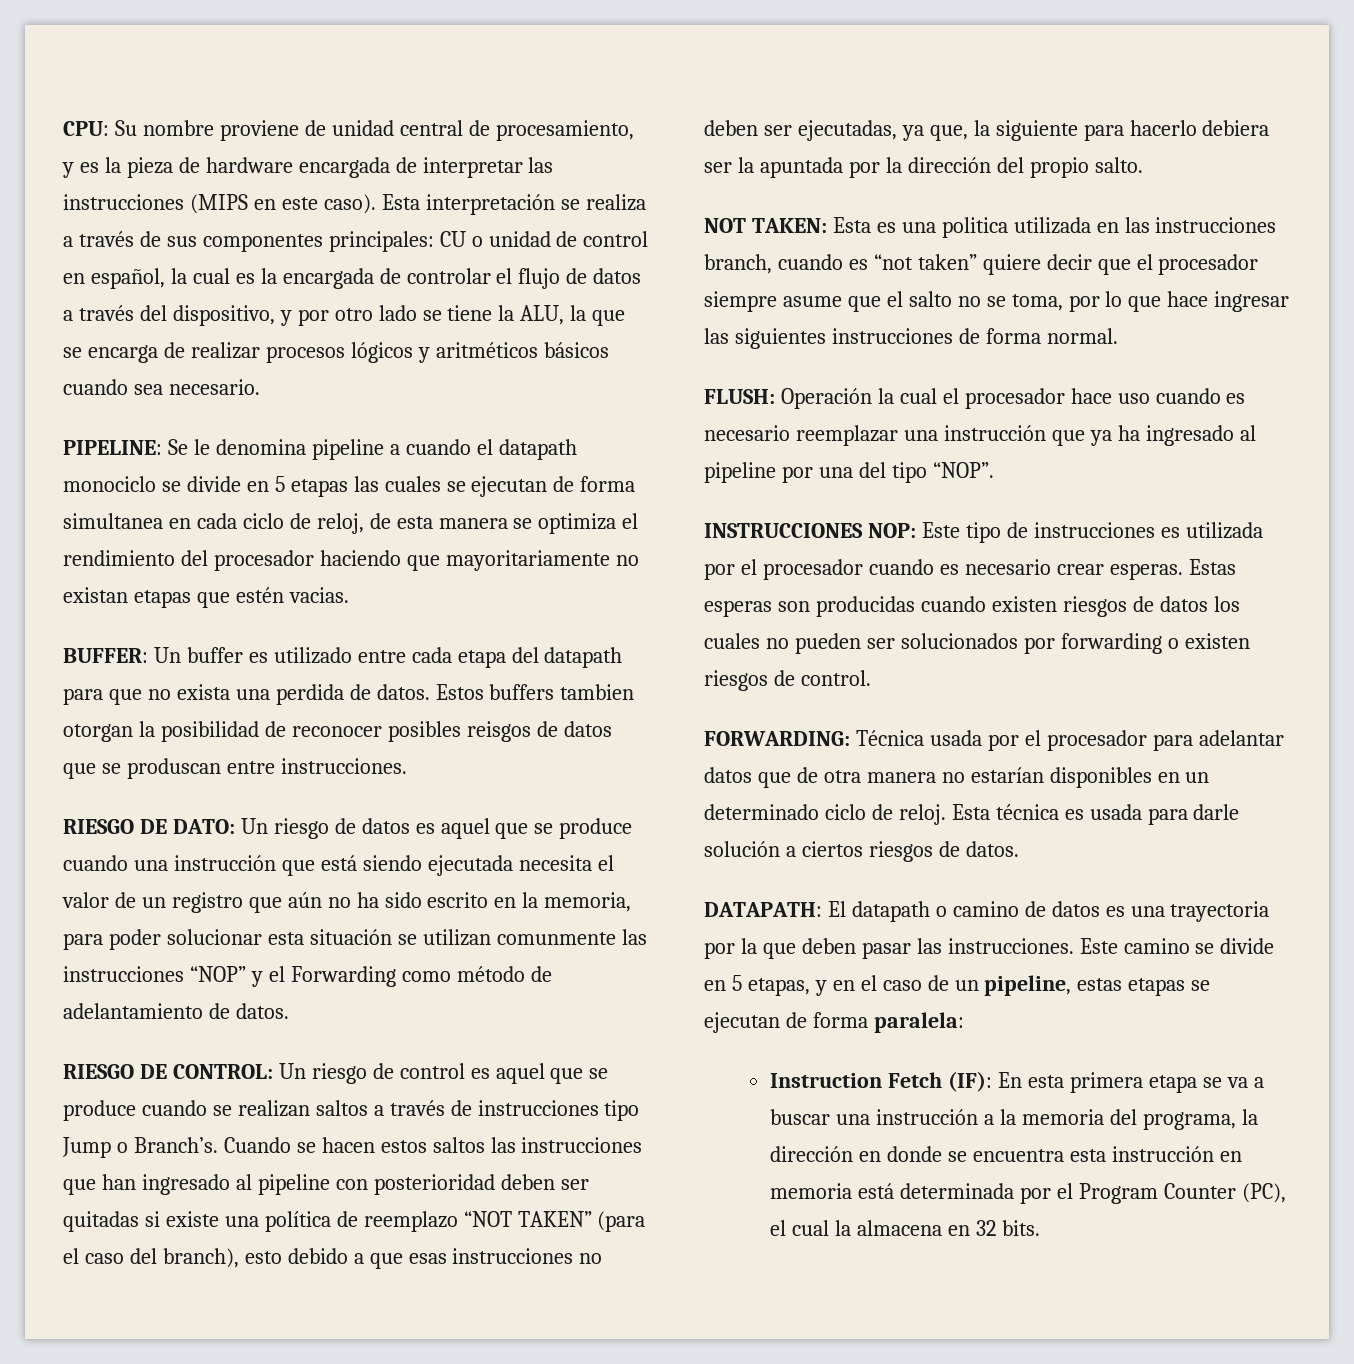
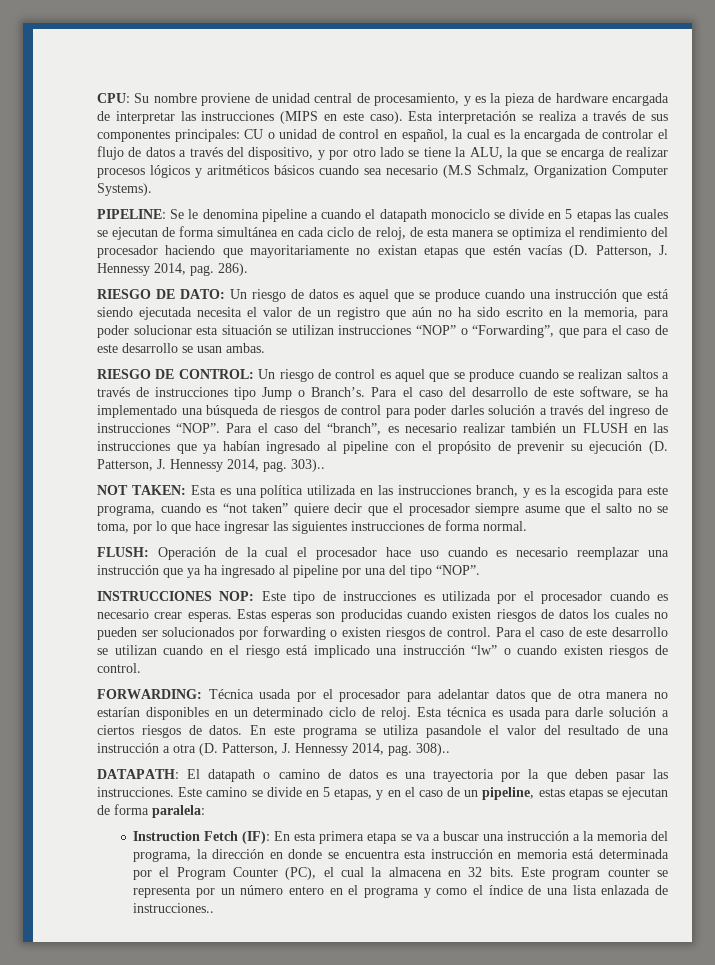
[168,379,260,395] necesario. -> [386,165,668,178] [97,183,152,196] necesario (M.S Schmalz, Organization Computer Systems).
[63,513,163,529] simultanea -> [217,227,279,237] simultánea
[288,587,349,603] [63,647,623,668] [63,684,635,705] [63,721,612,742] [63,758,407,779] vacias. // BUFFER: Un buffer es utilizado entre cada etapa del datapath para que no exista una perdida de datos. Estos buffers tambien otorgan la posibilidad de reconocer posibles reisgos de datos que se produscan entre instrucciones. -> [527,245,668,258] [97,263,248,276] vacías (D. Patterson, J. Hennessy 2014, pag. 286).
[496,929,647,945] [63,966,552,987] [63,1003,289,1019] comunmente las instrucciones “NOP” y el Forwarding como método de adelantamiento de datos. -> [338,325,668,338] [97,343,265,353] instrucciones “NOP” o “Forwarding”, que para el caso de este desarrollo se usan ambas.
[223,1137,485,1153] Cuando se hacen estos saltos -> [371,386,669,399] [97,405,669,418] [97,423,647,435] Para el caso del desarrollo de este software, se ha implementado una búsqueda de riesgos de control para poder darles solución a través del ingreso de instrucciones “NOP”. Para el caso del “branch”, es necesario realizar también un FLUSH en
[101,1174,136,1190] han -> [203,441,260,454] ya habían
[373,1174,589,1195] [63,1211,646,1232] [63,1248,603,1269] [704,120,1270,141] [704,157,1143,178] posterioridad deben ser quitadas si existe una política de reemplazo “NOT TAKEN” (para el caso del branch), esto debido a que esas instrucciones no deben ser ejecutadas, ya que, la siguiente para hacerlo debiera ser la apuntada por la dirección del propio salto. -> [421,441,668,454] [97,459,325,472] el propósito de prevenir su ejecución (D. Patterson, J. Hennessy 2014, pag. 303)..
[941,217,1008,238] politica -> [260,485,304,498] política
(772, 264) none -> [522,485,668,498] [97,505,155,516] y es la escogida para este programa,
(872, 398) none -> [224,547,238,557] de
(871, 678) none -> [495,627,669,637] [97,645,669,658] [97,663,141,673] Para el caso de este desarrollo se utilizan cuando en el riesgo está implicado una instrucción “lw” o cuando existen riesgos de control.
(1019, 849) none -> [250,725,669,738] [97,743,450,756] En este programa se utiliza pasandole el valor del resultado de una instrucción a otra (D. Patterson, J. Hennessy 2014, pag. 308)..
(1040, 1228) none -> [521,867,669,880] [133,885,668,898] [133,903,215,913] Este program counter se representa por un número entero en el programa y como el índice de una lista enlazada de instrucciones..

